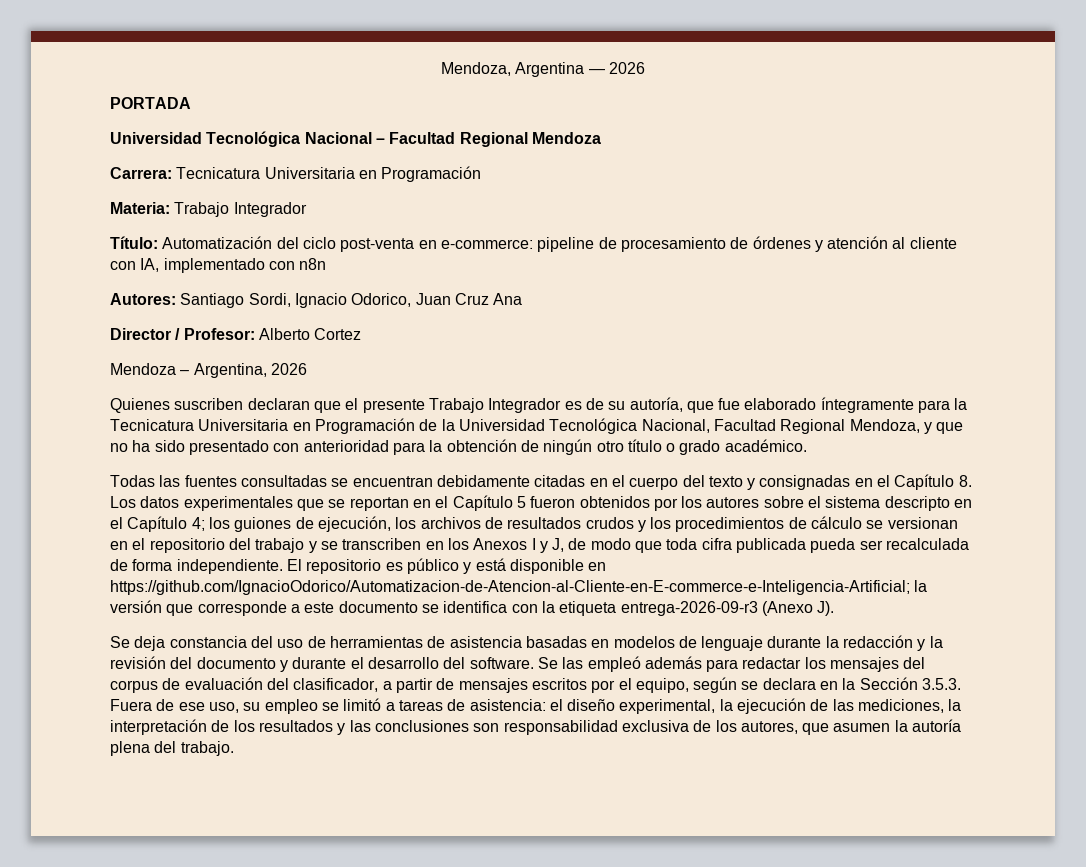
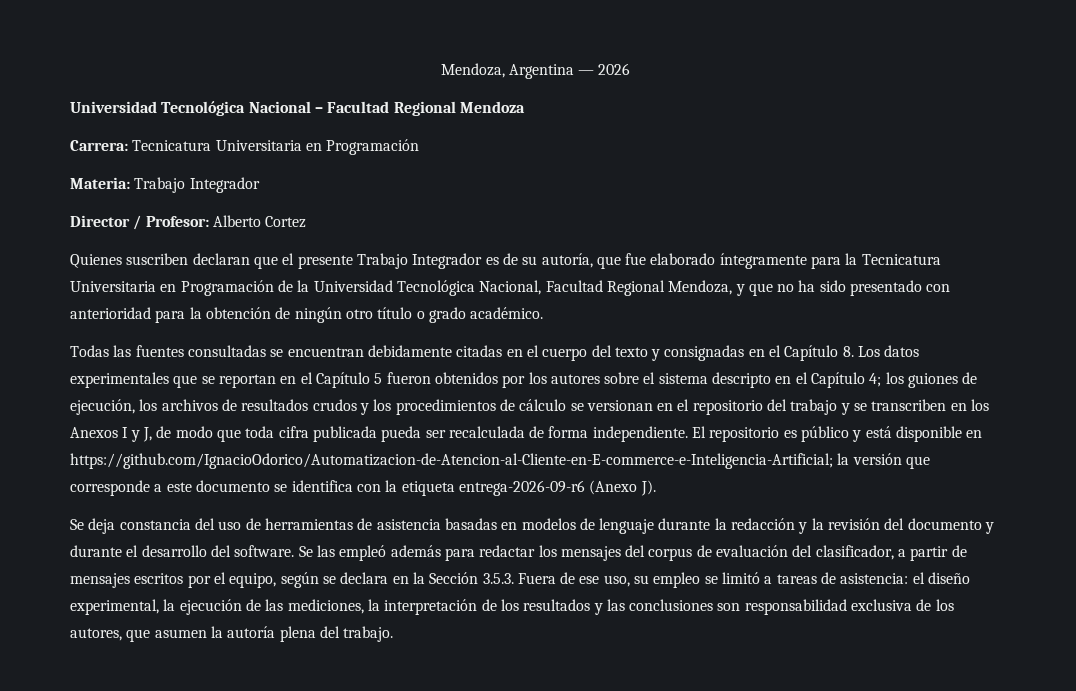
[110,97,191,109] // PORTADA -> (631, 69) none
[110,236,957,252] [110,258,327,273] [110,293,523,308] // Título: Automatización del ciclo post-venta en e-commerce: pipeline de procesamiento de órdenes y atención al cliente con IA, implementado con n8n // Autores: Santiago Sordi, Ignacio Odorico, Juan Cruz Ana -> (260, 185) none
[110,363,307,378] // Mendoza – Argentina, 2026 -> (307, 222) none
[620,601,758,616] entrega-2026-09-r3 -> [458,480,585,496] entrega-2026-09-r6

